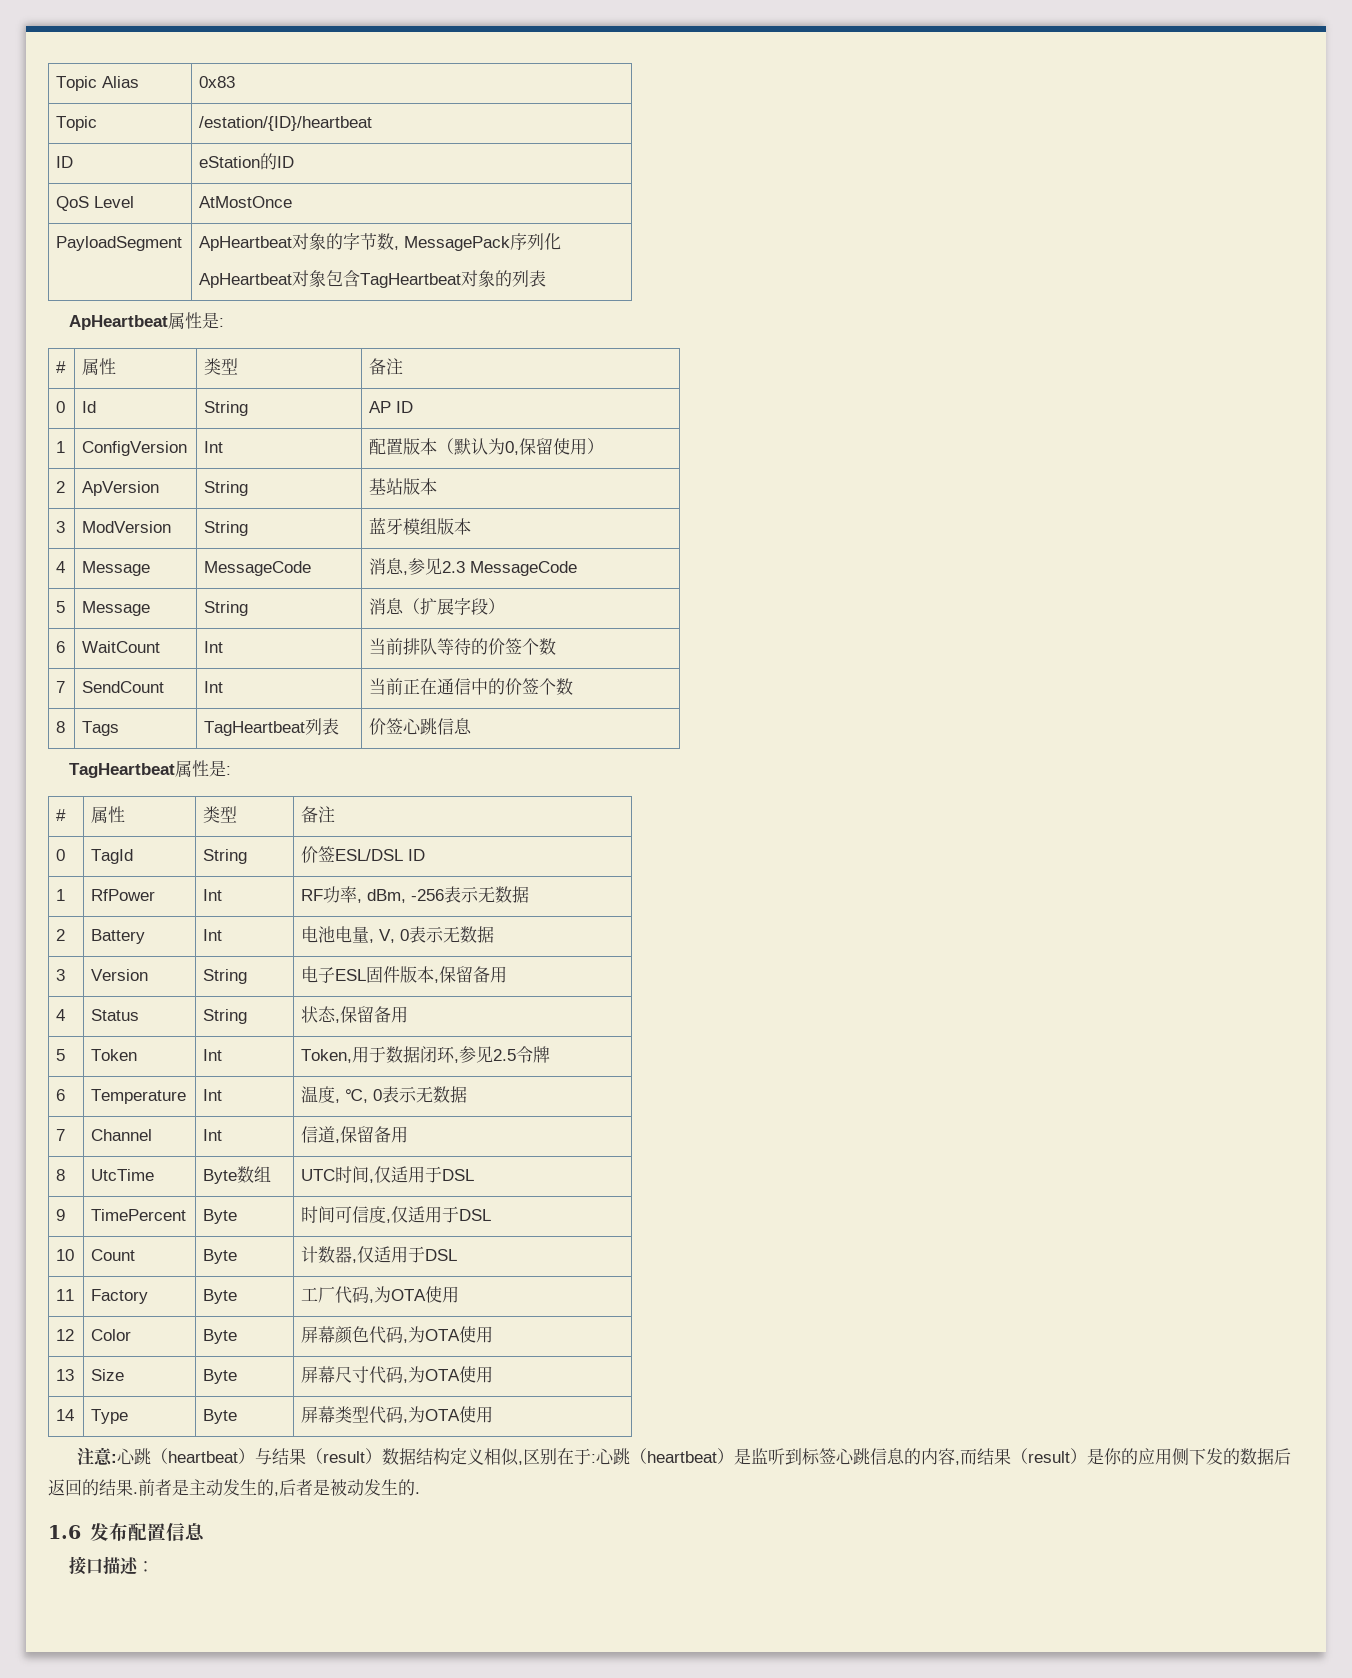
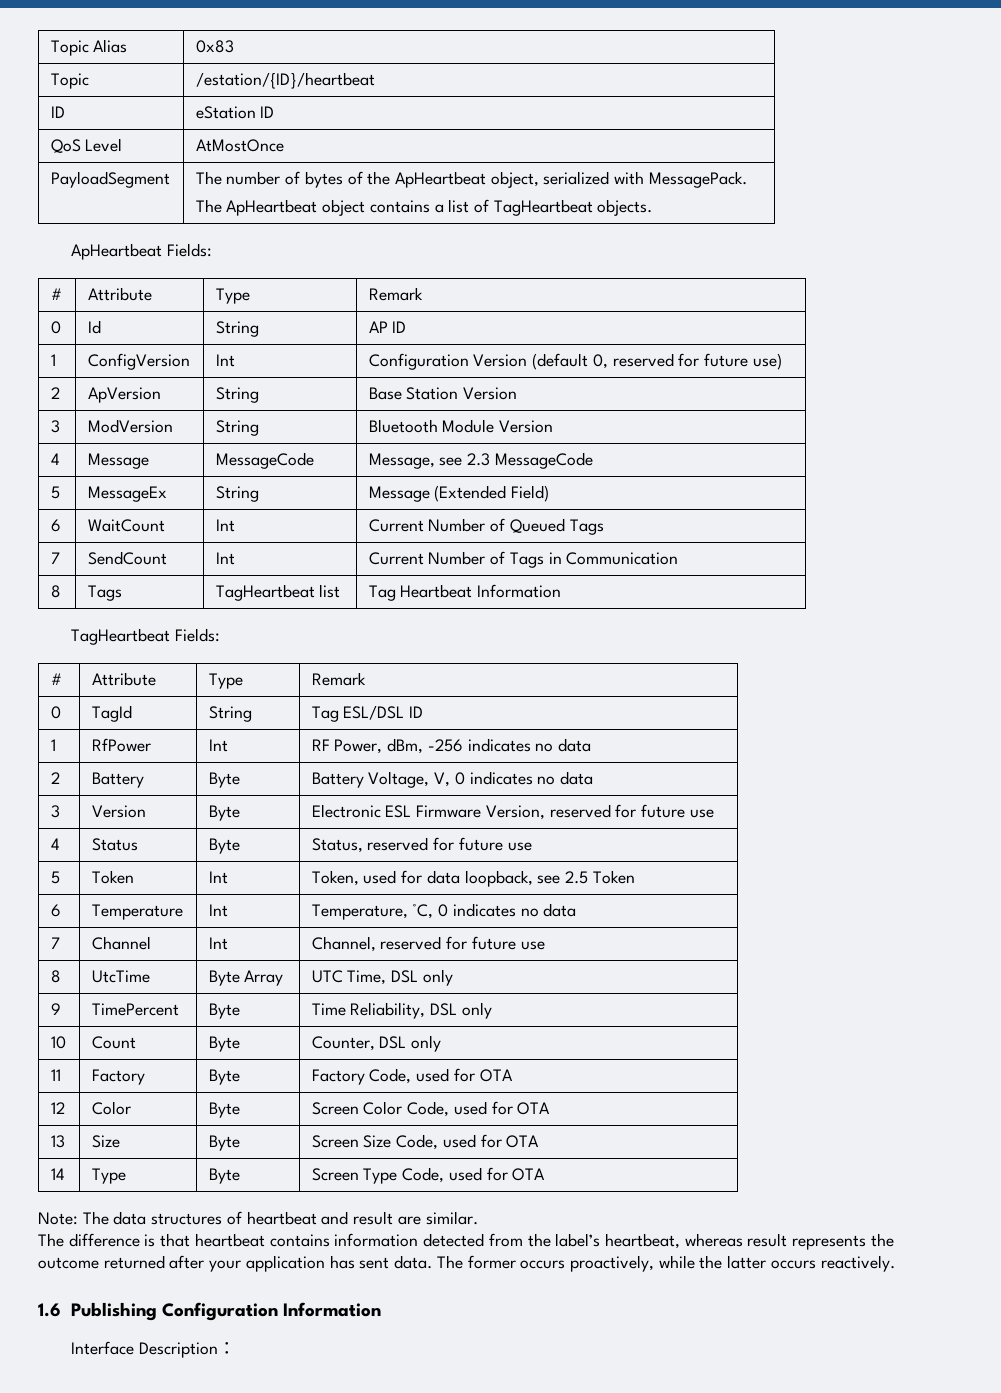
[260,153,278,170] 的 -> (256, 112) none
[199,233,562,251] [199,270,547,288] [69,312,225,330] [56,361,67,373] [82,358,117,375] [204,358,239,375] [369,358,404,375] ApHeartbeat对象的字节数, MessagePack序列化 // ApHeartbeat对象包含TagHeartbeat对象的列表 // ApHeartbeat属性是: // # | 属性 | 类型 | 备注 -> [195,171,747,188] [195,199,653,216] [71,243,212,260] [50,288,62,300] [87,287,152,301] [215,288,250,304] [368,287,423,301] The number of bytes of the ApHeartbeat object, serialized with MessagePack. // The ApHeartbeat object contains a list of TagHeartbeat objects. // ApHeartbeat Fields: // # | Attribute | Type | Remark
[369,438,605,455] 配置版本（默认为0,保留使用） -> [368,353,782,370] Configuration Version (default 0, reserved for future use)
[369,478,438,495] 基站版本 -> [368,387,518,400] Base Station Version
[369,517,472,535] 蓝牙模组版本 -> [368,419,554,433] Bluetooth Module Version
[369,558,443,575] 消息,参见 -> [368,453,463,469] Message, see
[82,601,151,616] [204,601,249,616] [369,598,506,615] Message | String | 消息（扩展字段） -> [87,486,167,502] [215,486,259,502] [368,485,550,502] MessageEx | String | Message (Extended Field)
[369,638,557,655] [56,681,66,693] [82,681,165,693] [204,681,224,693] [369,678,574,695] 当前排队等待的价签个数 // 7 | SendCount | Int | 当前正在通信中的价签个数 -> [368,518,604,535] [50,552,60,564] [87,551,167,565] [215,552,235,565] [368,551,679,568] Current Number of Queued Tags // 7 | SendCount | Int | Current Number of Tags in Communication
[305,718,340,735] [369,718,473,735] [69,760,232,778] [56,809,67,821] [91,806,126,823] [203,806,238,823] [301,806,336,823] 列表 | 价签心跳信息 // TagHeartbeat属性是: // # | 属性 | 类型 | 备注 -> [319,584,341,598] [368,584,562,601] [71,628,220,645] [50,673,62,685] [91,672,156,686] [208,673,243,689] [311,672,366,686] list | Tag Heartbeat Information // TagHeartbeat Fields: // # | Attribute | Type | Remark
[301,846,336,863] 价签 -> [311,706,339,722] Tag
[323,886,530,903] [56,929,66,941] [91,929,146,944] [203,929,223,941] [301,926,495,943] [56,969,66,981] [91,969,149,981] [203,969,248,984] [301,966,508,983] [56,1009,66,1021] [91,1009,140,1021] [203,1009,248,1024] [301,1006,409,1023] [56,1049,66,1061] [91,1049,138,1061] [203,1049,223,1061] [301,1046,551,1063] [56,1089,66,1101] [91,1089,187,1104] [203,1089,223,1101] [301,1086,468,1103] [56,1129,66,1141] [91,1129,153,1141] [203,1129,223,1141] [301,1126,409,1143] 功率, dBm, -256表示无数据 // 2 | Battery | Int | 电池电量, V, 0表示无数据 // 3 | Version | String | 电子ESL固件版本,保留备用 // 4 | Status | String | 状态,保留备用 // 5 | Token | Int | Token,用于数据闭环,参见2.5令牌 // 6 | Temperature | Int | 温度, ℃, 0表示无数据 // 7 | Channel | Int | 信道,保留备用 -> [334,738,592,754] [50,772,60,784] [91,772,144,788] [208,772,240,788] [311,771,594,788] [50,805,60,818] [91,805,146,818] [208,805,240,821] [311,804,714,820] [50,838,60,850] [91,838,138,851] [208,838,240,854] [311,837,532,853] [50,871,60,884] [91,870,134,884] [208,871,228,884] [311,870,635,887] [50,904,61,917] [91,904,183,920] [208,904,228,917] [311,903,577,920] [50,937,60,949] [91,936,151,950] [208,937,228,950] [311,936,545,952] Power, dBm, -256 indicates no data // 2 | Battery | Byte | Battery Voltage, V, 0 indicates no data // 3 | Version | Byte | Electronic ESL Firmware Version, reserved for future use // 4 | Status | Byte | Status, reserved for future use // 5 | Token | Int | Token, used for data loopback, see 2.5 Token // 6 | Temperature | Int | Temperature, °C, 0 indicates no data // 7 | Channel | Int | Channel, reserved for future use
[237,1166,272,1183] 数组 -> [244,970,284,986] Array
[335,1166,475,1183] 时间,仅适用于DSL -> [347,969,453,986] Time, DSL only
[301,1206,492,1223] 时间可信度,仅适用于DSL -> [311,1002,492,1019] Time Reliability, DSL only
[301,1246,458,1263] 计数器,仅适用于DSL -> [311,1035,442,1052] Counter, DSL only
[301,1286,460,1304] 工厂代码,为OTA使用 -> [311,1068,513,1085] Factory Code, used for OTA
[301,1326,494,1344] 屏幕颜色代码,为OTA使用 -> [311,1101,551,1117] Screen Color Code, used for OTA
[301,1366,494,1384] 屏幕尺寸代码,为OTA使用 -> [311,1134,540,1150] Screen Size Code, used for OTA
[301,1406,494,1424] [77,1447,1292,1466] [48,1479,420,1496] [48,1523,205,1541] [69,1556,140,1575] 屏幕类型代码,为OTA使用 // 注意:心跳（heartbeat）与结果（result）数据结构定义相似,区别在于:心跳（heartbeat）是监听到标签心跳信息的内容,而结果（result）是你的应用侧下发的数据后返回的结果.前者是主动发生的,后者是被动发生的. // 1.6发布配置信息 // 接口描述 -> [311,1167,546,1184] [38,1211,478,1225] [38,1233,894,1250] [38,1255,895,1272] [38,1302,382,1321] [71,1341,218,1358] Screen Type Code, used for OTA // Note: The data structures of heartbeat and result are similar. // The difference is that heartbeat contains information detected from the label’s heartbeat, whereas result represents the outcome returned after your application has sent data. The former occurs proactively, while the latter occurs reactively. // 1.6 Publishing Configuration Information // Interface Description

